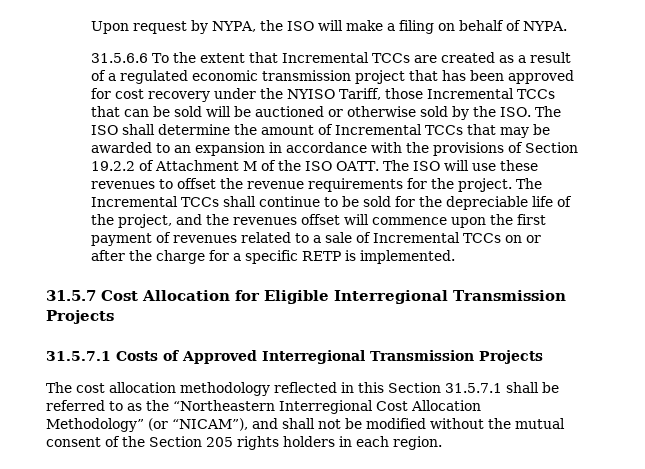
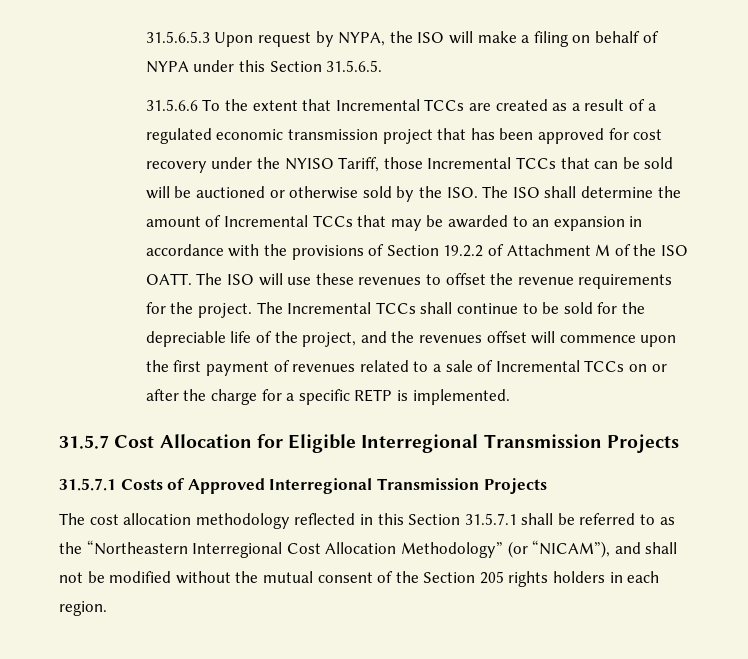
(90, 27) none -> [145,31,210,43] 31.5.6.5.3
[522,21,567,31] NYPA. -> [145,60,383,73] NYPA under this Section 31.5.6.5.

